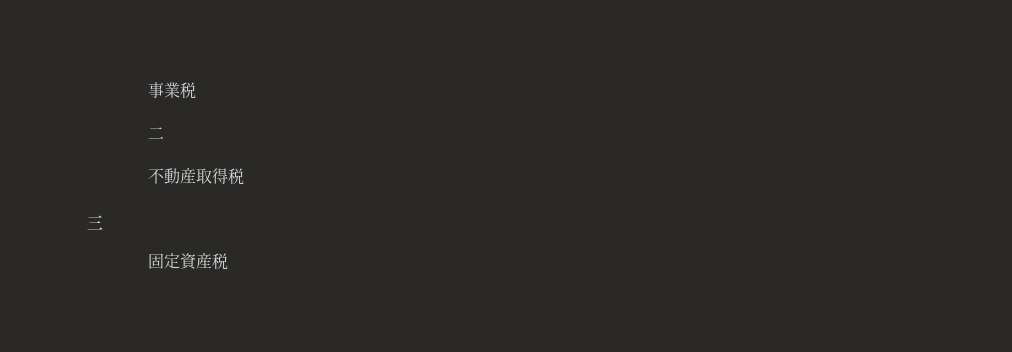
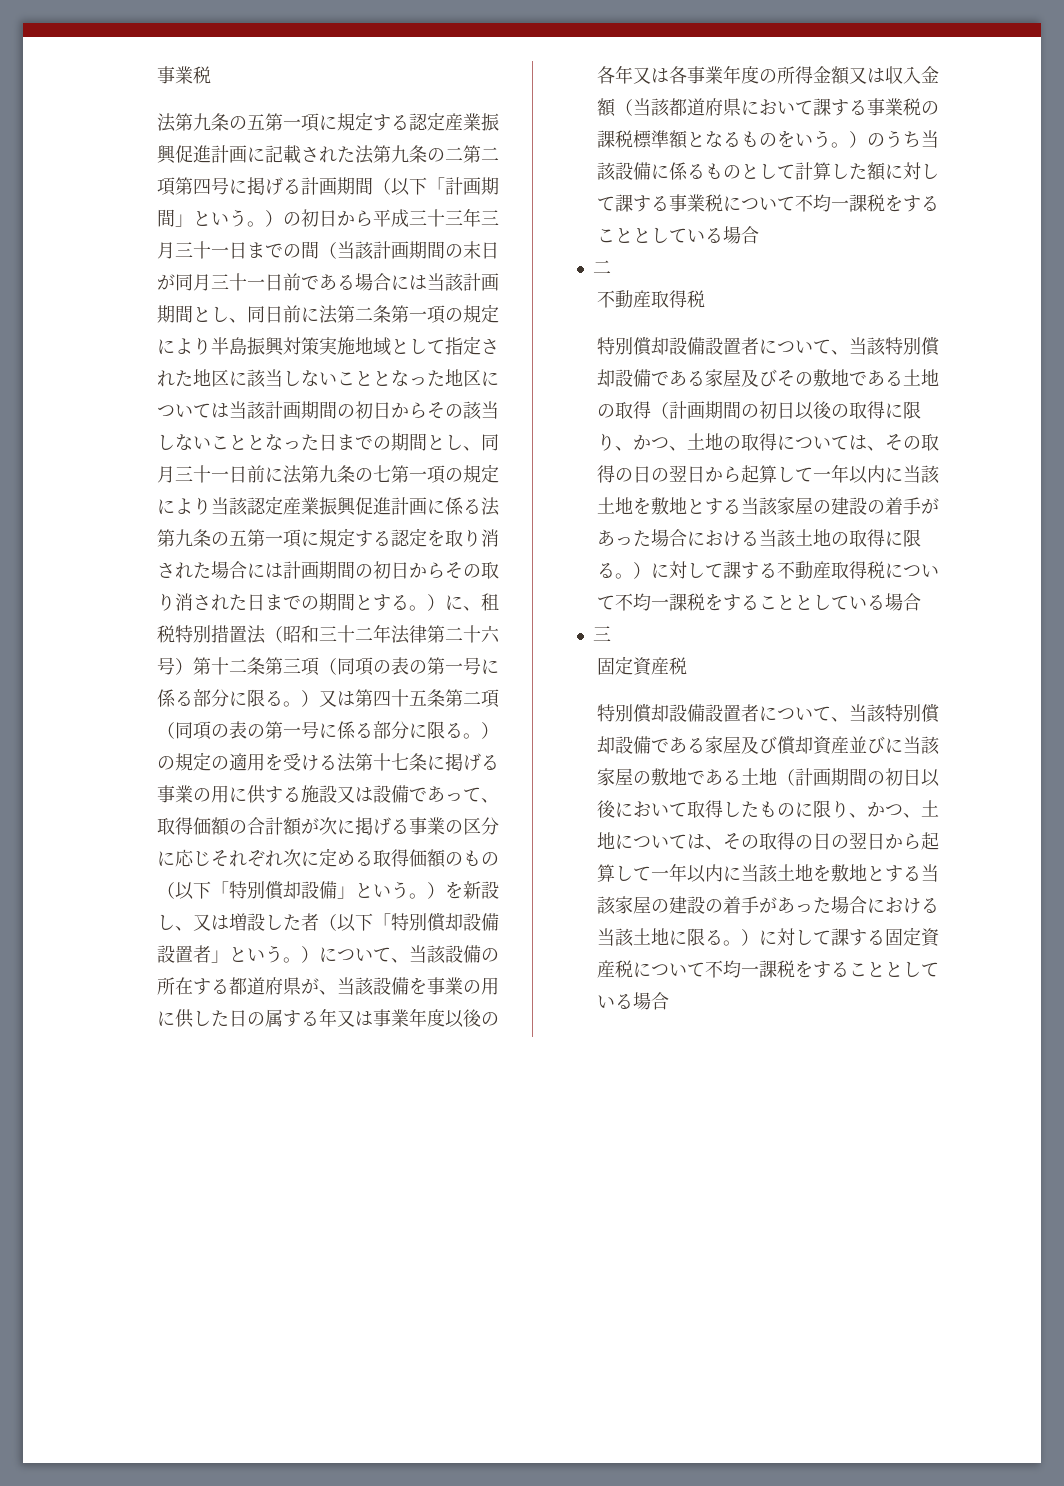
[148,127,165,139] [148,167,245,185] [87,215,103,230] [148,252,229,270] 二 // 不動産取得税 // 三 // 固定資産税 -> [157,112,500,132] [157,145,500,164] [157,177,500,196] [157,208,500,227] [157,241,500,260] [157,273,500,292] [157,304,500,324] [157,336,500,356] [157,369,500,388] [157,401,500,420] [157,433,500,451] [157,464,500,484] [157,496,501,516] [157,528,500,548] [157,561,500,579] [157,593,500,611] [157,624,501,644] [157,657,500,676] [157,689,500,708] [157,721,500,740] [157,752,500,772] [157,785,500,804] [157,817,500,836] [157,848,500,868] [157,880,500,900] [157,912,500,932] [157,945,500,964] [157,977,500,996] [157,1008,500,1028] [597,65,940,85] [597,98,940,117] [597,130,940,149] [597,162,940,181] [597,194,940,212] [597,226,760,244] [592,260,611,274] [597,290,706,308] [597,336,941,356] [597,369,940,387] [597,401,922,420] [597,433,940,451] [597,464,941,484] [597,497,940,516] [597,529,922,548] [597,561,940,579] [597,593,922,611] [592,626,611,641] [597,656,688,676] [597,703,941,723] [597,735,941,755] [597,768,941,787] [597,800,940,818] [597,832,940,850] [597,863,940,883] [597,896,940,915] [597,927,941,947] [597,960,940,978] [597,992,670,1010] 法第九条の五第一項に規定する認定産業振興促進計画に記載された法第九条の二第二項第四号に掲げる計画期間（以下「計画期間」という。）の初日から平成三十三年三月三十一日までの間（当該計画期間の末日が同月三十一日前である場合には当該計画期間とし、同日前に法第二条第一項の規定により半島振興対策実施地域として指定された地区に該当しないこととなった地区については当該計画期間の初日からその該当しないこととなった日までの期間とし、同月三十一日前に法第九条の七第一項の規定により当該認定産業振興促進計画に係る法第九条の五第一項に規定する認定を取り消された場合には計画期間の初日からその取り消された日までの期間とする。）に、租税特別措置法（昭和三十二年法律第二十六号）第十二条第三項（同項の表の第一号に係る部分に限る。）又は第四十五条第二項（同項の表の第一号に係る部分に限る。）の規定の適用を受ける法第十七条に掲げる事業の用に供する施設又は設備であって、取得価額の合計額が次に掲げる事業の区分に応じそれぞれ次に定める取得価額のもの（以下「特別償却設備」という。）を新設し、又は増設した者（以下「特別償却設備設置者」という。）について、当該設備の所在する都道府県が、当該設備を事業の用に供した日の属する年又は事業年度以後の各年又は各事業年度の所得金額又は収入金額（当該都道府県において課する事業税の課税標準額となるものをいう。）のうち当該設備に係るものとして計算した額に対して課する事業税について不均一課税をすることとしている場合 // 二 // 不動産取得税 // 特別償却設備設置者について、当該特別償却設備である家屋及びその敷地である土地の取得（計画期間の初日以後の取得に限り、かつ、土地の取得については、その取得の日の翌日から起算して一年以内に当該土地を敷地とする当該家屋の建設の着手があった場合における当該土地の取得に限る。）に対して課する不動産取得税について不均一課税をすることとしている場合 // 三 // 固定資産税 // 特別償却設備設置者について、当該特別償却設備である家屋及び償却資産並びに当該家屋の敷地である土地（計画期間の初日以後において取得したものに限り、かつ、土地については、その取得の日の翌日から起算して一年以内に当該土地を敷地とする当該家屋の建設の着手があった場合における当該土地に限る。）に対して課する固定資産税について不均一課税をすることとしている場合

